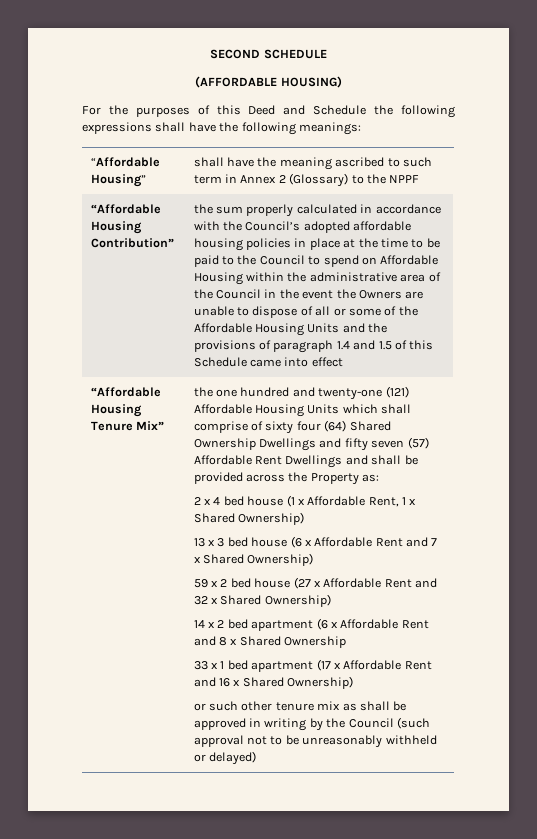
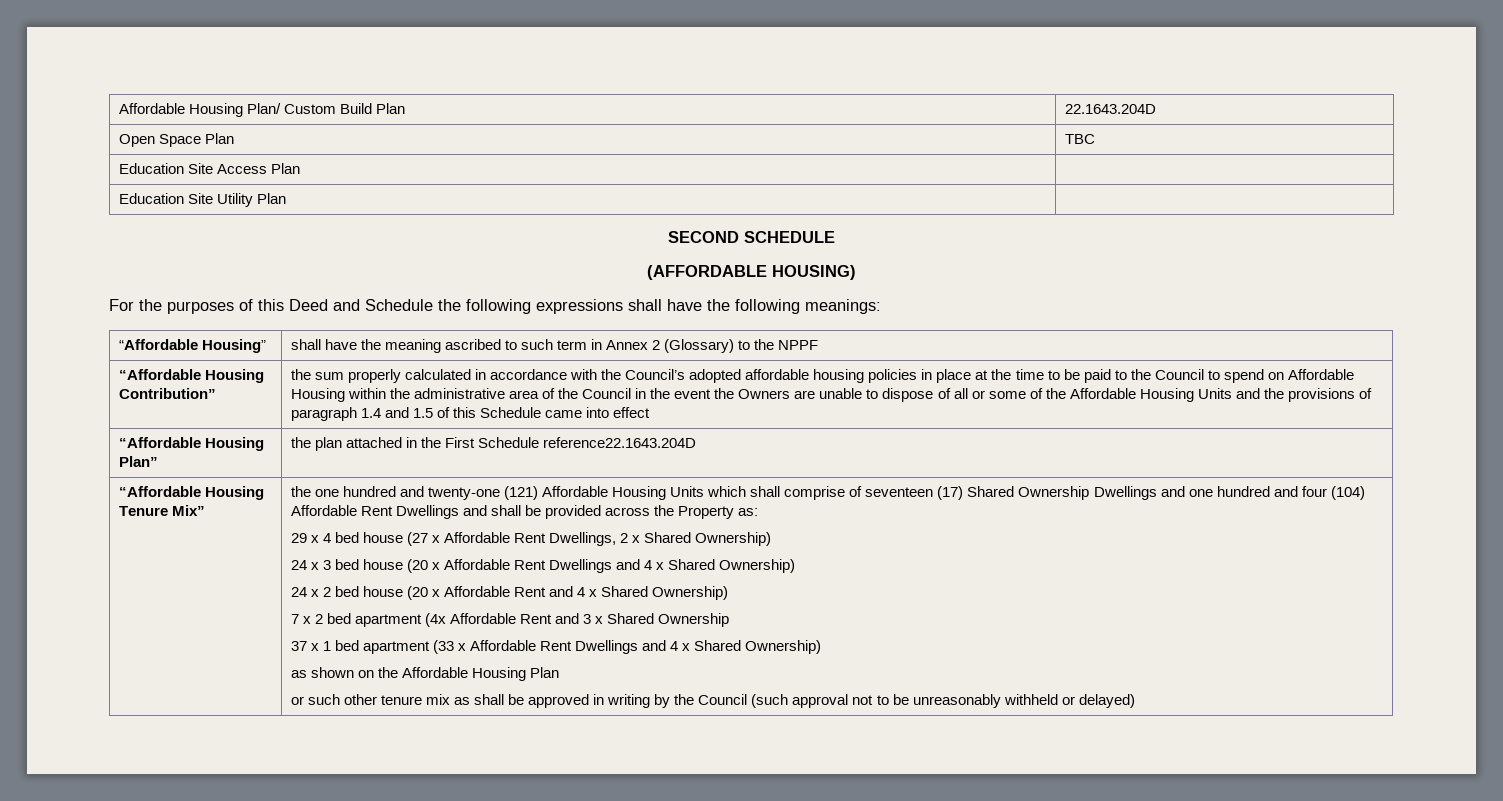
(210, 54) none -> [118,103,405,117] [1064,104,1156,114] [118,133,234,147] [1064,134,1095,144] [118,163,300,174] [118,193,286,207] Affordable Housing Plan/ Custom Build Plan | 22.1643.204D // Open Space Plan | TBC // Education Site Access Plan | // Education Site Utility Plan | //
(343, 362) none -> [118,437,264,451] [118,456,158,467] [290,437,697,451] // “Affordable Housing Plan” | the plan attached in the First Schedule reference22.1643.204D
[265,420,347,434] sixty four (64) -> [865,486,964,500] seventeen (17)
[344,437,429,451] fifty seven (57) -> [1188,486,1365,500] one hundred and four (104)
[193,497,201,505] 2 -> [290,533,307,543] 29
[286,495,417,507] [193,512,305,525] [193,536,438,548] [193,553,314,566] [193,578,291,588] (1 x Affordable Rent, 1 x Shared Ownership) // 13 x 3 bed house (6 x Affordable Rent and 7 x Shared Ownership) // 59 x 2 bed house -> (403, 537) none
[415,578,438,588] [193,594,331,607] [193,620,205,628] and 32 x Shared Ownership) // 14 -> [549,532,772,546] [290,559,796,573] [290,586,729,600] [290,614,299,624] Dwellings, 2 x Shared Ownership) // 24 x 3 bed house (20 x Affordable Rent Dwellings and 4 x Shared Ownership) // 24 x 2 bed house (20 x Affordable Rent and 4 x Shared Ownership) // 7
[316,618,429,630] [193,636,228,646] (6 x Affordable Rent and 8 -> [424,613,592,627] (4x Affordable Rent and 3
[193,661,208,670] 33 -> [290,641,307,651] 37
[316,659,432,671] [193,676,354,689] (17 x Affordable Rent and 16 x Shared Ownership) -> [432,640,822,654] [290,667,559,681] (33 x Affordable Rent Dwellings and 4 x Shared Ownership) // as shown on the Affordable Housing Plan

